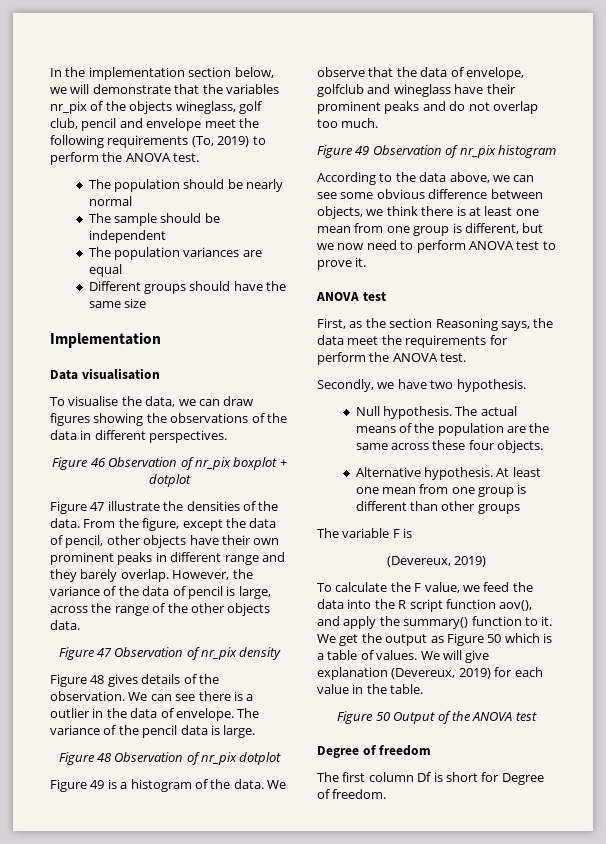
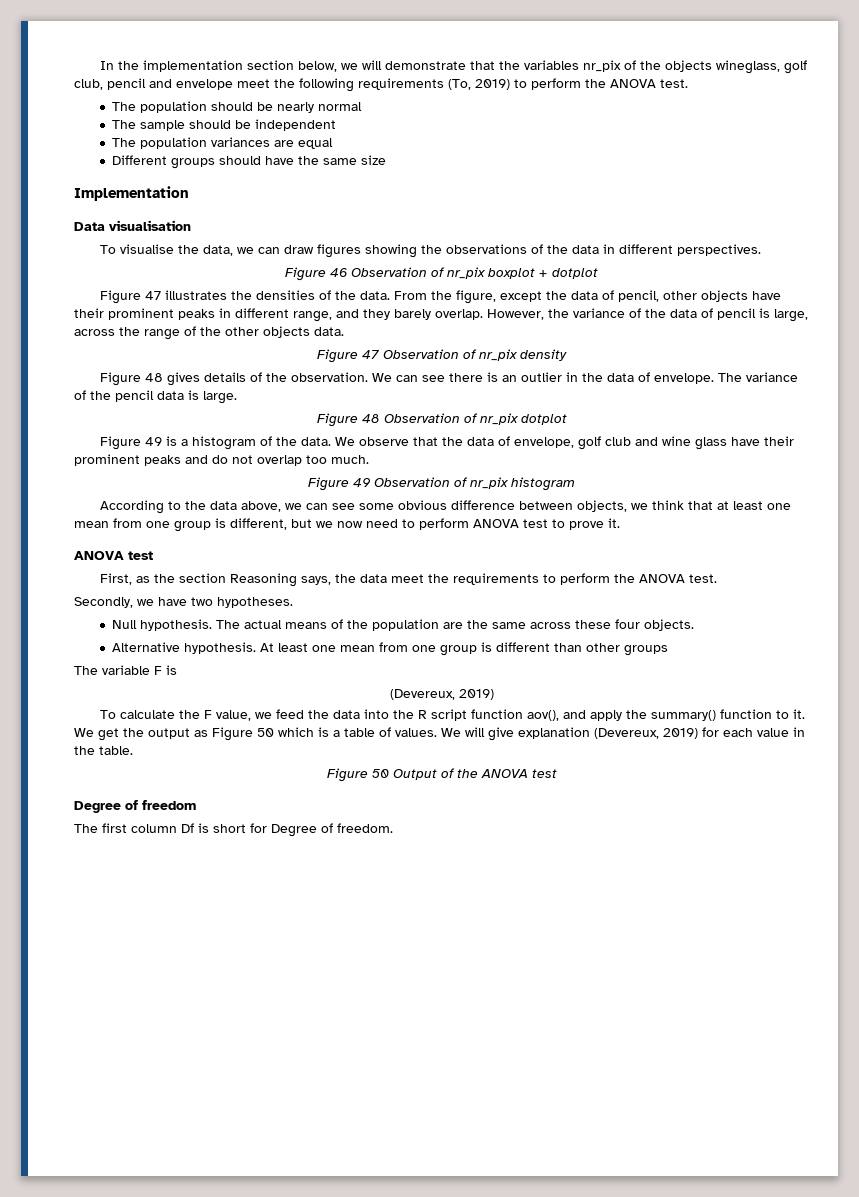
[107,501,160,511] illustrate -> [165,290,228,300] illustrates
[253,538,280,545] own -> (104, 313) none
[224,555,259,565] range -> [293,311,332,322] range,
[246,694,254,701] a -> [502,375,518,382] an
[317,84,451,97] golfclub and wineglass -> [578,436,728,450] golf club and wine glass
[421,206,466,216] there is -> [688,501,714,510] that
[489,335,508,345] for -> [543,574,557,583] to
[456,379,526,392] hypothesis. -> [217,597,293,608] hypotheses.

